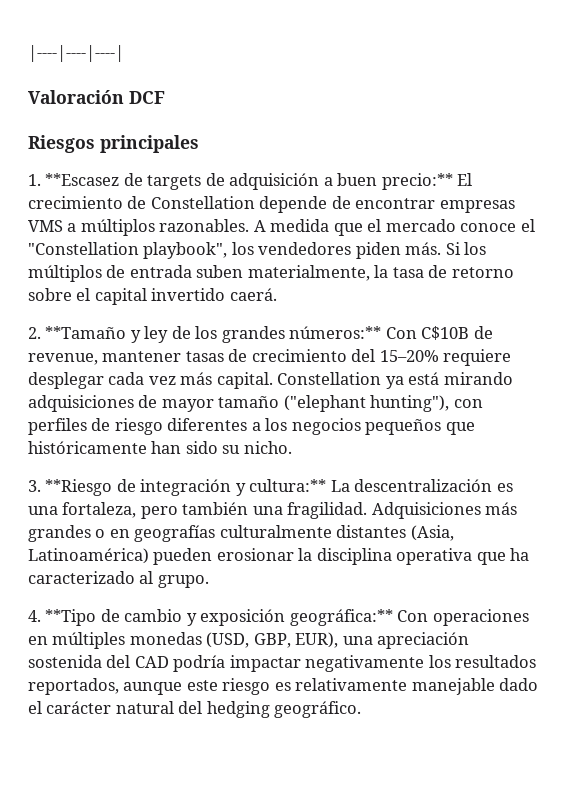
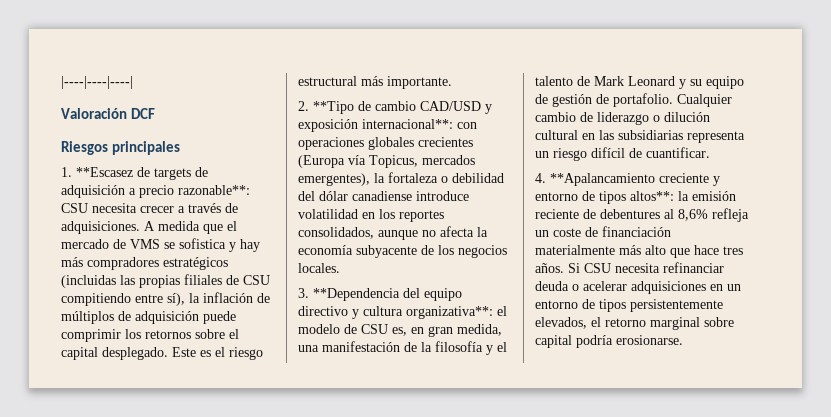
[337,173,473,190] [28,196,515,213] [28,219,250,236] buen precio:** El crecimiento de Constellation depende de encontrar empresas VMS a múltiplos razonables. -> [139,185,250,198] [61,203,238,213] [61,221,140,234] precio razonable**: CSU necesita crecer a través de adquisiciones.
[460,219,535,232] [28,242,487,259] [28,265,514,282] [28,288,277,305] [28,326,493,343] [28,349,512,366] [28,372,513,389] [28,395,483,412] [28,418,475,435] [28,441,292,454] [28,479,513,496] [28,502,518,519] [28,525,454,542] [28,548,530,565] [28,571,209,588] [28,610,41,622] conoce el "Constellation playbook", los vendedores piden más. Si los múltiplos de entrada suben materialmente, la tasa de retorno sobre el capital invertido caerá. // 2. **Tamaño y ley de los grandes números:** Con C$10B de revenue, mantener tasas de crecimiento del 15–20% requiere desplegar cada vez más capital. Constellation ya está mirando adquisiciones de mayor tamaño ("elephant hunting"), con perfiles de riesgo diferentes a los negocios pequeños que históricamente han sido su nicho. // 3. **Riesgo de integración y cultura:** La descentralización es una fortaleza, pero también una fragilidad. Adquisiciones más grandes o en geografías culturalmente distantes (Asia, Latinoamérica) pueden erosionar la disciplina operativa que ha caracterizado al grupo. // 4. -> [113,238,260,252] [61,257,228,270] [61,274,270,288] [61,292,270,306] [61,311,236,324] [61,329,239,342] [61,347,263,360] [298,76,452,89] [298,101,309,111] de VMS se sofistica y hay más compradores estratégicos (incluidas las propias filiales de CSU compitiendo entre sí), la inflación de múltiplos de adquisición puede comprimir los retornos sobre el capital desplegado. Este es el riesgo estructural más importante. // 2.
(183, 615) none -> [420,101,481,111] CAD/USD
[289,609,529,626] [28,632,470,649] [28,655,537,672] [28,678,539,695] [28,701,362,718] geográfica:** Con operaciones en múltiples monedas (USD, GBP, EUR), una apreciación sostenida del CAD podría impactar negativamente los resultados reportados, aunque este riesgo es relativamente manejable dado el carácter natural del hedging geográfico. -> [362,119,477,129] [298,137,473,150] [298,155,475,168] [298,172,504,186] [298,191,469,201] [298,209,444,222] [298,226,488,240] [298,245,507,258] [298,263,340,273] [298,288,462,301] [298,306,507,319] [298,324,502,337] [298,341,507,355] [535,76,744,89] [535,93,732,107] [535,112,710,125] [535,130,745,143] [535,147,710,161] [535,173,720,186] [535,191,736,204] [535,208,749,222] [535,226,671,237] [535,245,743,258] [535,262,724,273] [535,281,741,294] [535,299,723,312] [535,317,734,330] [535,335,683,348] internacional**: con operaciones globales crecientes (Europa vía Topicus, mercados emergentes), la fortaleza o debilidad del dólar canadiense introduce volatilidad en los reportes consolidados, aunque no afecta la economía subyacente de los negocios locales. // 3. **Dependencia del equipo directivo y cultura organizativa**: el modelo de CSU es, en gran medida, una manifestación de la filosofía y el talento de Mark Leonard y su equipo de gestión de portafolio. Cualquier cambio de liderazgo o dilución cultural en las subsidiarias representa un riesgo difícil de cuantificar. // 4. **Apalancamiento creciente y entorno de tipos altos**: la emisión reciente de debentures al 8,6% refleja un coste de financiación materialmente más alto que hace tres años. Si CSU necesita refinanciar deuda o acelerar adquisiciones en un entorno de tipos persistentemente elevados, el retorno marginal sobre capital podría erosionarse.

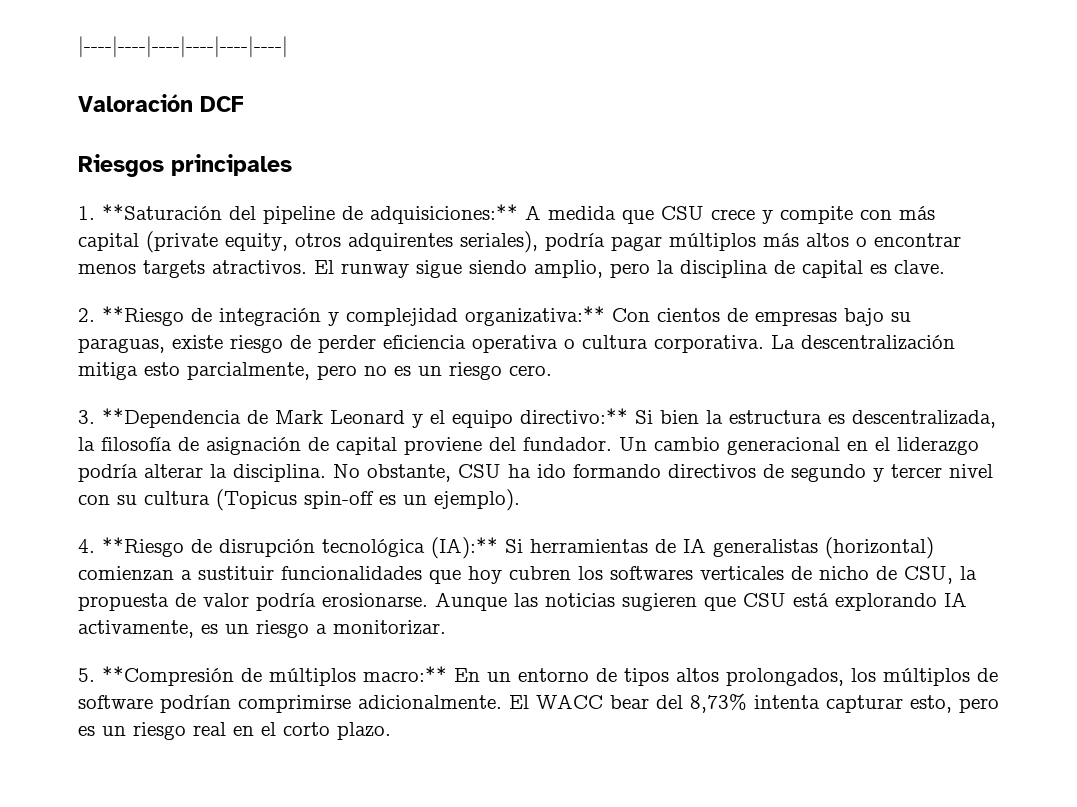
[61,76,133,89] |----|----|----| -> [78,36,288,58] |----|----|----|----|----|----|
[76,167,208,180] [61,185,250,198] [61,203,238,213] [61,221,237,234] [61,238,260,252] [61,257,228,270] [61,274,270,288] [61,292,270,306] [61,311,236,324] [61,329,239,342] [61,347,263,360] [298,76,452,89] [298,101,492,114] [298,119,477,132] [298,137,473,150] [298,155,475,168] [298,172,504,186] [298,191,469,201] [298,209,444,222] [298,226,488,240] [298,245,507,258] [298,263,340,273] [298,288,462,301] [298,306,507,319] [298,324,502,337] [298,341,507,355] [535,76,744,89] [535,93,732,107] [535,112,710,125] [535,130,745,143] [535,147,710,161] [535,173,720,186] [535,191,736,204] [535,208,749,222] [535,226,671,237] [535,245,743,258] [535,262,724,273] [535,281,741,294] [535,299,723,312] [535,317,734,330] [535,335,683,348] **Escasez de targets de adquisición a precio razonable**: CSU necesita crecer a través de adquisiciones. A medida que el mercado de VMS se sofistica y hay más compradores estratégicos (incluidas las propias filiales de CSU compitiendo entre sí), la inflación de múltiplos de adquisición puede comprimir los retornos sobre el capital desplegado. Este es el riesgo estructural más importante. // 2. **Tipo de cambio CAD/USD y exposición internacional**: con operaciones globales crecientes (Europa vía Topicus, mercados emergentes), la fortaleza o debilidad del dólar canadiense introduce volatilidad en los reportes consolidados, aunque no afecta la economía subyacente de los negocios locales. // 3. **Dependencia del equipo directivo y cultura organizativa**: el modelo de CSU es, en gran medida, una manifestación de la filosofía y el talento de Mark Leonard y su equipo de gestión de portafolio. Cualquier cambio de liderazgo o dilución cultural en las subsidiarias representa un riesgo difícil de cuantificar. // 4. **Apalancamiento creciente y entorno de tipos altos**: la emisión reciente de debentures al 8,6% refleja un coste de financiación materialmente más alto que hace tres años. Si CSU necesita refinanciar deuda o acelerar adquisiciones en un entorno de tipos persistentemente elevados, el retorno marginal sobre capital podría erosionarse. -> [102,204,935,224] [78,231,961,253] [78,260,945,278] [78,306,911,326] [78,335,955,353] [78,362,552,380] [78,408,996,428] [78,437,979,455] [78,464,993,482] [78,489,520,511] [78,537,934,559] [78,566,977,584] [78,592,967,611] [78,620,446,638] [78,666,998,686] [78,693,999,713] [78,722,391,740] **Saturación del pipeline de adquisiciones:** A medida que CSU crece y compite con más capital (private equity, otros adquirentes seriales), podría pagar múltiplos más altos o encontrar menos targets atractivos. El runway sigue siendo amplio, pero la disciplina de capital es clave. // 2. **Riesgo de integración y complejidad organizativa:** Con cientos de empresas bajo su paraguas, existe riesgo de perder eficiencia operativa o cultura corporativa. La descentralización mitiga esto parcialmente, pero no es un riesgo cero. // 3. **Dependencia de Mark Leonard y el equipo directivo:** Si bien la estructura es descentralizada, la filosofía de asignación de capital proviene del fundador. Un cambio generacional en el liderazgo podría alterar la disciplina. No obstante, CSU ha ido formando directivos de segundo y tercer nivel con su cultura (Topicus spin-off es un ejemplo). // 4. **Riesgo de disrupción tecnológica (IA):** Si herramientas de IA generalistas (horizontal) comienzan a sustituir funcionalidades que hoy cubren los softwares verticales de nicho de CSU, la propuesta de valor podría erosionarse. Aunque las noticias sugieren que CSU está explorando IA activamente, es un riesgo a monitorizar. // 5. **Compresión de múltiplos macro:** En un entorno de tipos altos prolongados, los múltiplos de software podrían comprimirse adicionalmente. El WACC bear del 8,73% intenta capturar esto, pero es un riesgo real en el corto plazo.

